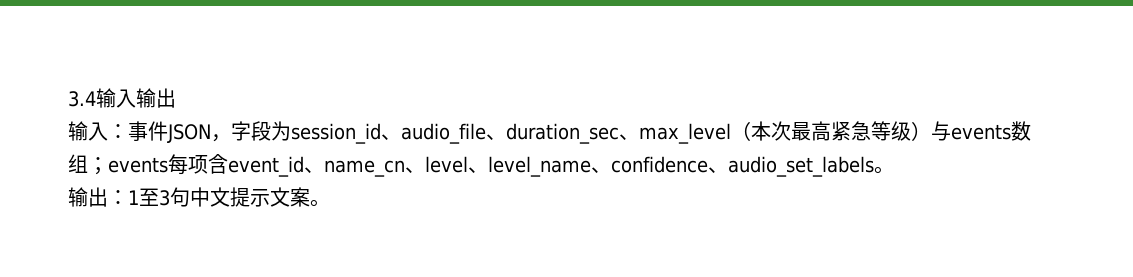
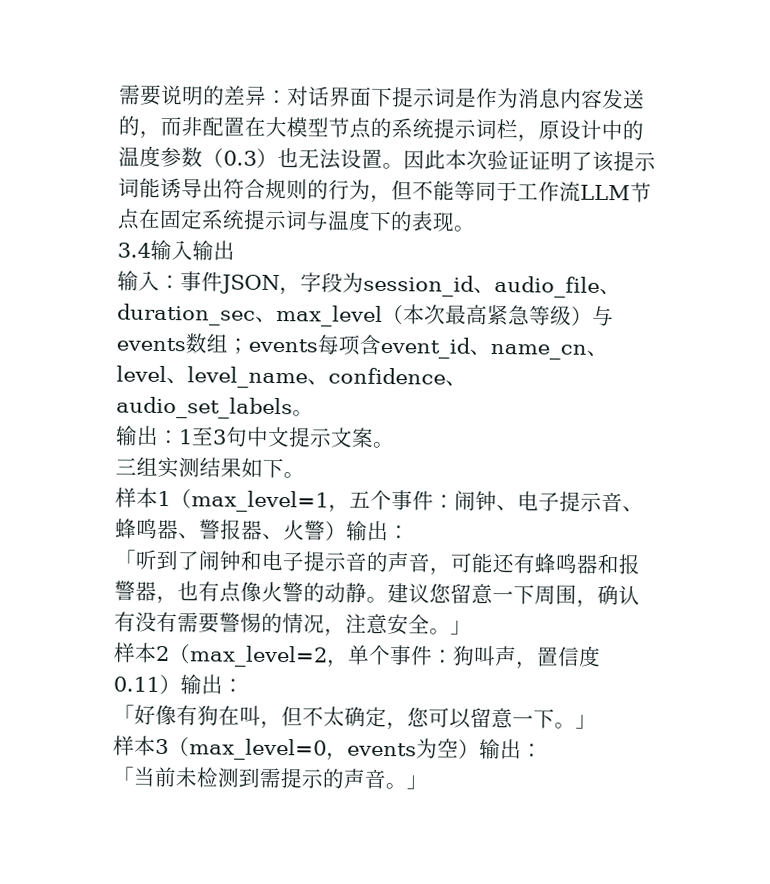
(68, 99) none -> [119,84,645,110] [118,115,644,143] [118,145,656,173] [118,177,652,204] [117,208,475,232] 需要说明的差异：对话界面下提示词是作为消息内容发送的，而非配置在大模型节点的系统提示词栏，原设计中的温度参数（0.3）也无法设置。因此本次验证证明了该提示词能诱导出符合规则的行为，但不能等同于工作流LLM节点在固定系统提示词与温度下的表现。 //
(330, 203) none -> [115,456,305,479] [115,487,644,513] [115,518,410,542] [114,549,640,576] [114,580,640,608] [114,611,472,637] [113,642,601,670] [113,673,244,695] [113,704,597,731] [113,735,543,761] [112,766,428,790] // 三组实测结果如下。 // 样本1（max_level=1，五个事件：闹钟、电子提示音、蜂鸣器、警报器、火警）输出： // 「听到了闹钟和电子提示音的声音，可能还有蜂鸣器和报警器，也有点像火警的动静。建议您留意一下周围，确认有没有需要警惕的情况，注意安全。」 // 样本2（max_level=2，单个事件：狗叫声，置信度0.11）输出： // 「好像有狗在叫，但不太确定，您可以留意一下。」 // 样本3（max_level=0，events为空）输出： // 「当前未检测到需提示的声音。」

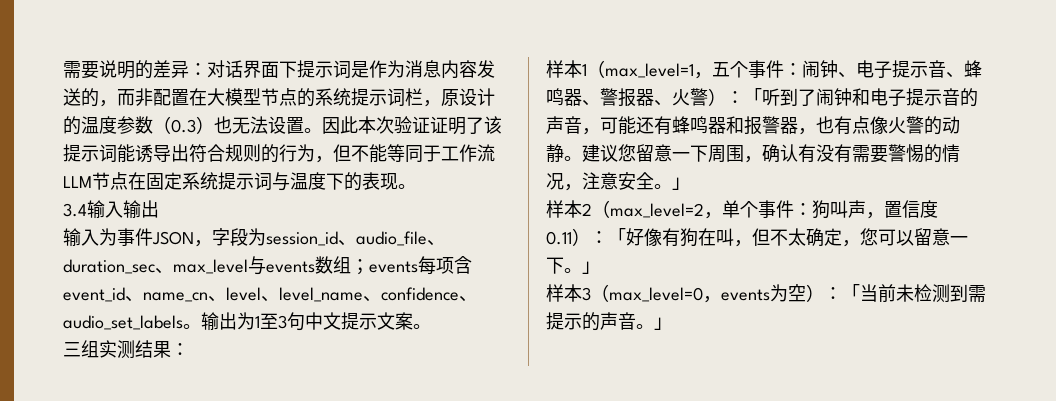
[601,119,623,141] 中 -> (495, 97) none
[159,274,181,290] ： -> [99,228,117,246] 为
[382,303,593,326] （本次最高紧急等级） -> (248, 266) none
[115,425,180,446] // 输出： -> [201,312,255,331] 输出为
[241,457,305,479] 如下。 -> [171,343,189,356] ：
[346,520,410,542] 输出： // -> [726,91,744,104] ：
[180,674,244,695] 输出： // -> [590,231,608,244] ：
[479,738,543,760] 输出： // -> [824,287,842,300] ：

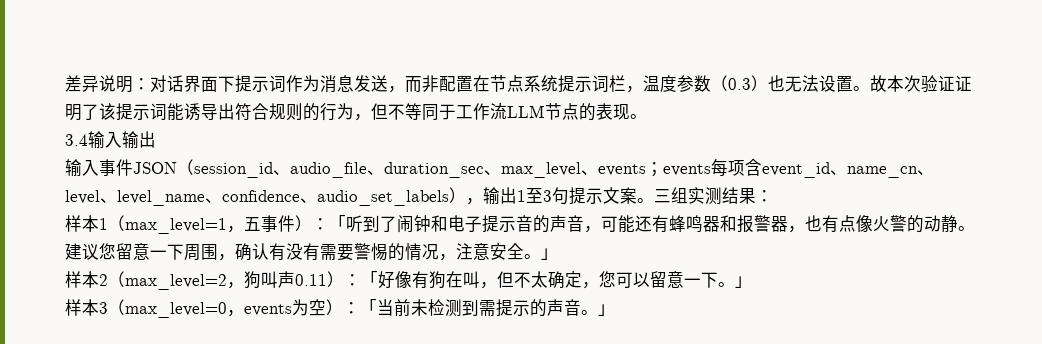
[63,60,189,79] 需要说明的差异 -> [65,75,133,93] 差异说明
[351,61,369,78] 是 -> (286, 83) none
[441,60,495,79] [63,88,99,107] 内容发送的 -> [354,75,388,92] 发送
[207,88,315,107] 大模型节点的 -> [490,75,524,92] 节点
[441,88,495,106] [63,116,81,135] 原设计的 -> (643, 89) none
[322,116,358,134] 因此 -> [870,75,887,92] 故
[369,144,387,163] 能 -> (405, 112) none
[128,172,344,191] 在固定系统提示词与温度下 -> (579, 111) none
[99,228,117,246] 为 -> (99, 168) none
[194,228,266,247] ，字段为 -> [177,159,194,175] （
[248,256,351,275] 与events数组 -> [581,164,646,176] 、events
[183,312,255,331] 。输出为 -> [449,187,517,205] ），输出
[305,312,341,330] 中文 -> (569, 196) none
(431, 326) // -> (654, 200) none
[730,60,982,79] [546,88,708,107] 个事件：闹钟、电子提示音、蜂鸣器、警报器、火警 -> [261,215,295,232] 事件
[722,200,938,219] 单个事件：狗叫声，置信度 -> [244,271,295,289] 狗叫声

